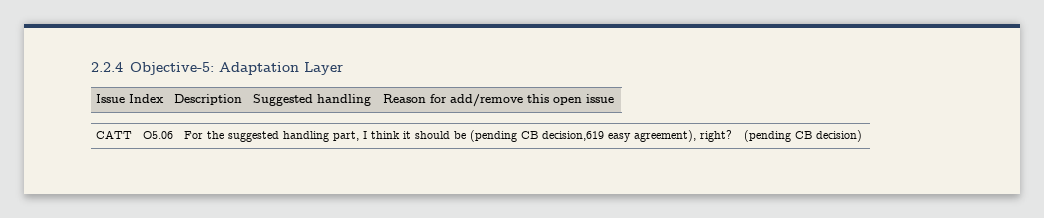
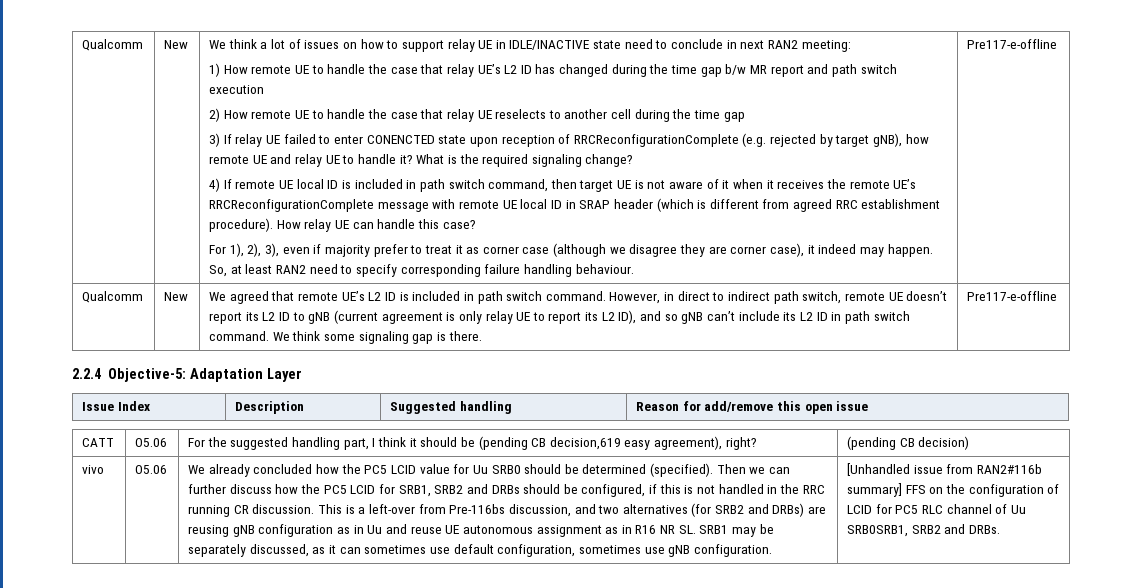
(91, 67) none -> [82,39,144,51] [164,40,189,49] [209,39,851,52] [209,63,897,77] [209,85,265,94] [209,108,745,122] [209,133,929,147] [209,154,634,167] [209,178,917,192] [209,198,941,212] [209,218,476,232] [209,243,933,257] [209,264,634,277] [967,39,1058,49] [82,291,144,303] [164,292,189,301] [209,291,948,304] [209,310,910,324] [209,331,482,344] [967,291,1058,301] Qualcomm | New | We think a lot of issues on how to support relay UE in IDLE/INACTIVE state need to conclude in next RAN2 meeting: // 1) How remote UE to handle the case that relay UE’s L2 ID has changed during the time gap b/w MR report and path switch execution // 2) How remote UE to handle the case that relay UE reselects to another cell during the time gap // 3) If relay UE failed to enter CONENCTED state upon reception of RRCReconfigurationComplete (e.g. rejected by target gNB), how remote UE and relay UE to handle it? What is the required signaling change? // 4) If remote UE local ID is included in path switch command, then target UE is not aware of it when it receives the remote UE’s RRCReconfigurationComplete message with remote UE local ID in SRAP header (which is different from agreed RRC establishment procedure). How relay UE can handle this case? // For 1), 2), 3), even if majority prefer to treat it as corner case (although we disagree they are corner case), it indeed may happen. So, at least RAN2 need to specify corresponding failure handling behaviour. | Pre117-e-offline // Qualcomm | New | We agreed that remote UE’s L2 ID is included in path switch command. However, in direct to indirect path switch, remote UE doesn’t report its L2 ID to gNB (current agreement is only relay UE to report its L2 ID), and so gNB can’t include its L2 ID in path switch command. We think some signaling gap is there. | Pre117-e-offline //
(863, 136) none -> [82,465,105,474] [135,465,168,474] [188,463,791,477] [188,484,825,497] [188,503,827,517] [188,524,774,537] [188,544,772,557] [847,463,1043,476] [847,483,1060,497] [847,504,1026,514] [847,524,1001,537] // vivo | O5.06 | We already concluded how the PC5 LCID value for Uu SRB0 should be determined (specified). Then we can further discuss how the PC5 LCID for SRB1, SRB2 and DRBs should be configured, if this is not handled in the RRC running CR discussion. This is a left-over from Pre-116bs discussion, and two alternatives (for SRB2 and DRBs) are reusing gNB configuration as in Uu and reuse UE autonomous assignment as in R16 NR SL. SRB1 may be separately discussed, as it can sometimes use default configuration, sometimes use gNB configuration. | [Unhandled issue from RAN2#116b summary] FFS on the configuration of LCID for PC5 RLC channel of Uu SRB0SRB1, SRB2 and DRBs.

